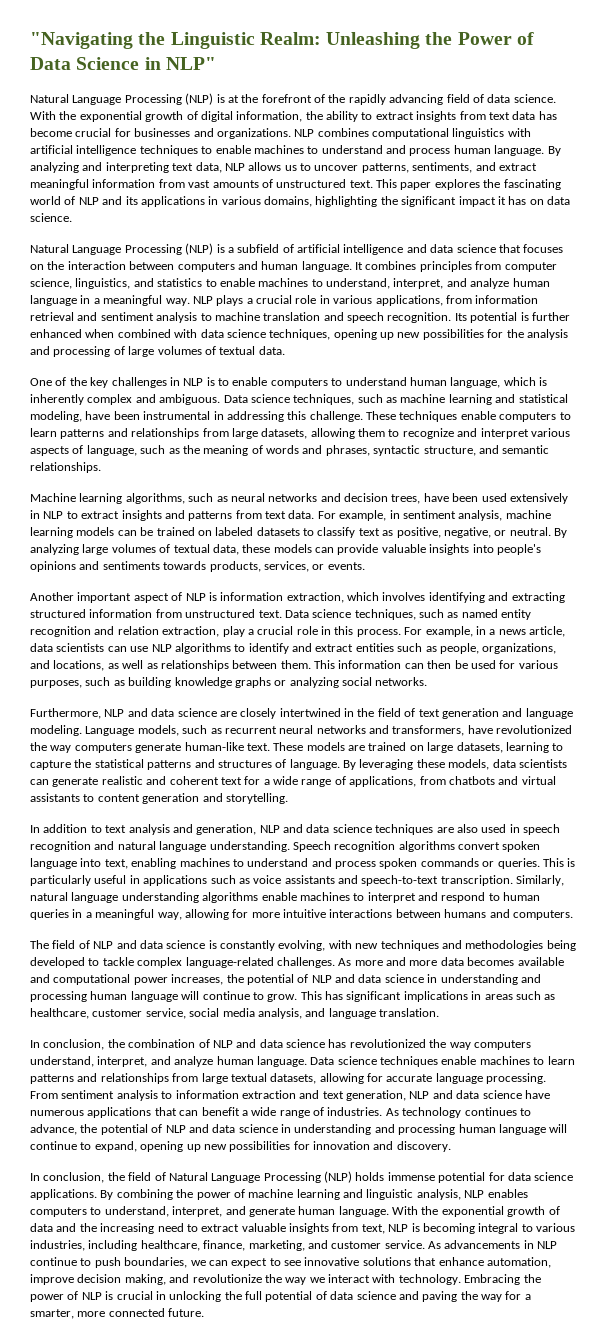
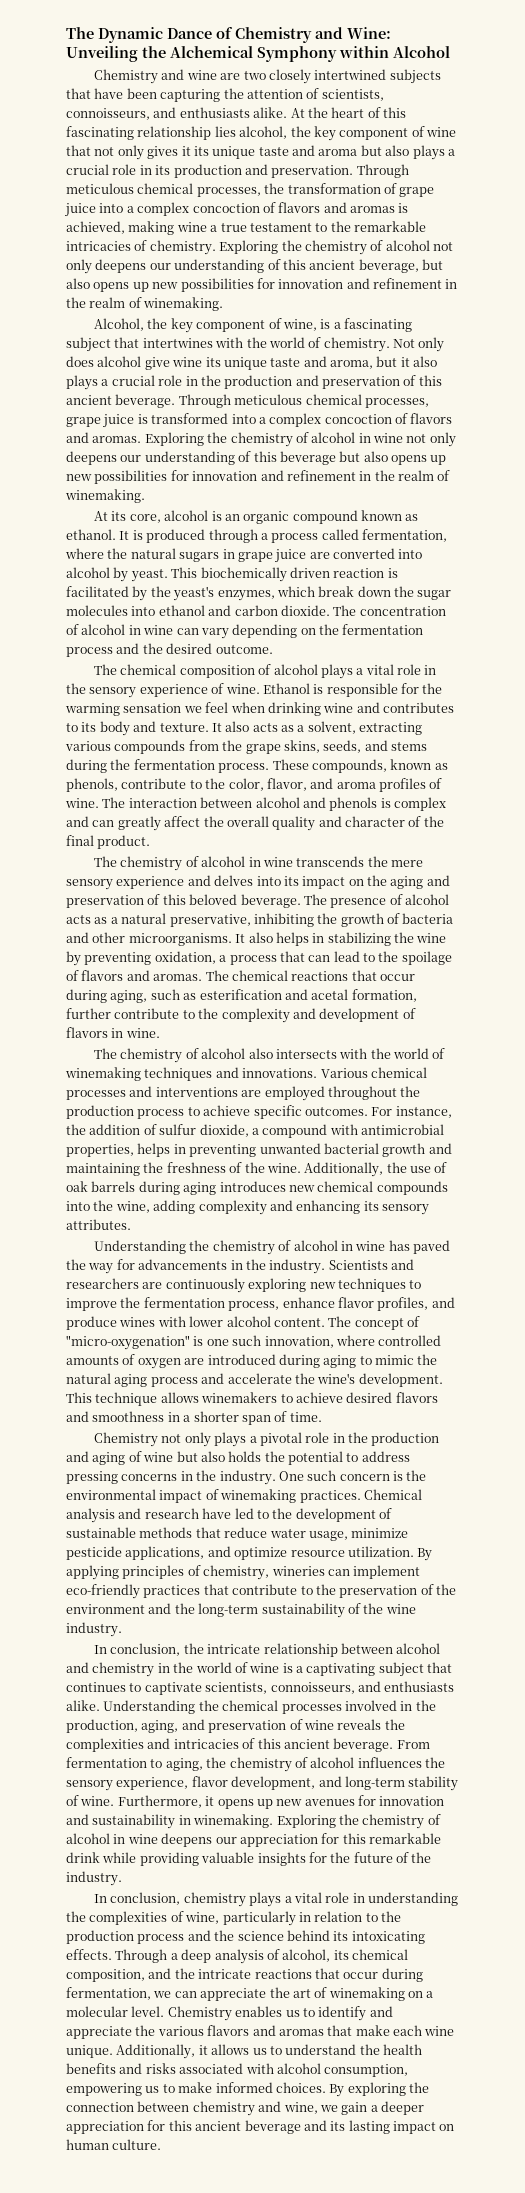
[30,32,534,49] [30,57,216,70] [30,93,556,105] [30,111,557,122] [30,128,531,139] [30,145,561,156] [30,162,537,173] [30,179,561,190] [30,196,570,207] [30,213,72,222] [30,243,564,255] [30,261,557,272] [30,278,550,289] [30,295,539,306] [30,312,570,323] [30,329,568,340] [30,346,285,357] [30,377,547,388] [30,394,568,405] [30,411,571,422] [30,428,570,439] [30,445,550,456] [30,462,101,473] [30,493,568,504] [30,510,551,521] [30,527,567,538] [30,544,541,555] [30,561,365,572] [30,592,565,603] [30,609,532,620] [30,626,565,637] [30,643,557,654] [30,660,558,671] [30,677,428,688] [30,708,573,719] [30,725,573,736] [30,742,564,753] [30,759,567,770] [30,776,556,787] [30,793,288,804] [30,824,560,835] [30,841,541,852] [30,858,576,869] [30,875,565,886] [30,892,541,903] [30,909,573,920] [30,940,576,951] [30,957,564,968] [30,974,541,985] [30,991,556,1002] [30,1008,439,1019] [30,1039,531,1050] [30,1056,575,1067] [30,1073,547,1084] [30,1090,550,1101] [30,1107,531,1118] [30,1124,568,1135] [30,1141,451,1152] [30,1171,574,1183] [30,1189,528,1200] [30,1206,560,1217] [30,1223,575,1234] [30,1240,558,1251] [30,1257,551,1268] [30,1274,541,1285] [30,1291,531,1302] [30,1308,205,1319] "Navigating the Linguistic Realm: Unleashing the Power of Data Science in NLP" // Natural Language Processing (NLP) is at the forefront of the rapidly advancing field of data science. With the exponential growth of digital information, the ability to extract insights from text data has become crucial for businesses and organizations. NLP combines computational linguistics with artificial intelligence techniques to enable machines to understand and process human language. By analyzing and interpreting text data, NLP allows us to uncover patterns, sentiments, and extract meaningful information from vast amounts of unstructured text. This paper explores the fascinating world of NLP and its applications in various domains, highlighting the significant impact it has on data science. // Natural Language Processing (NLP) is a subfield of artificial intelligence and data science that focuses on the interaction between computers and human language. It combines principles from computer science, linguistics, and statistics to enable machines to understand, interpret, and analyze human language in a meaningful way. NLP plays a crucial role in various applications, from information retrieval and sentiment analysis to machine translation and speech recognition. Its potential is further enhanced when combined with data science techniques, opening up new possibilities for the analysis and processing of large volumes of textual data. // One of the key challenges in NLP is to enable computers to understand human language, which is inherently complex and ambiguous. Data science techniques, such as machine learning and statistical modeling, have been instrumental in addressing this challenge. These techniques enable computers to learn patterns and relationships from large datasets, allowing them to recognize and interpret various aspects of language, such as the meaning of words and phrases, syntactic structure, and semantic relationships. // Machine learning algorithms, such as neural networks and decision trees, have been used extensively in NLP to extract insights and patterns from text data. For example, in sentiment analysis, machine learning models can be trained on labeled datasets to classify text as positive, negative, or neutral. By analyzing large volumes of textual data, these models can provide valuable insights into people's opinions and sentiments towards products, services, or events. // Another important aspect of NLP is information extraction, which involves identifying and extracting structured information from unstructured text. Data science techniques, such as named entity recognition and relation extraction, play a crucial role in this process. For example, in a news article, data scientists can use NLP algorithms to identify and extract entities such as people, organizations, and locations, as well as relationships between them. This information can then be used for various purposes, such as building knowledge graphs or analyzing social networks. // Furthermore, NLP and data science are closely intertwined in the field of text generation and language modeling. Language models, such as recurrent neural networks and transformers, have revolutionized the way computers generate human-like text. These models are trained on large datasets, learning to capture the statistical patterns and structures of language. By leveraging these models, data scientists can generate realistic and coherent text for a wide range of applications, from chatbots and virtual assistants to content generation and storytelling. // In addition to text analysis and generation, NLP and data science techniques are also used in speech recognition and natural language understanding. Speech recognition algorithms convert spoken language into text, enabling machines to understand and process spoken commands or queries. This is particularly useful in applications such as voice assistants and speech-to-text transcription. Similarly, natural language understanding algorithms enable machines to interpret and respond to human queries in a meaningful way, allowing for more intuitive interactions between humans and computers. // The field of NLP and data science is constantly evolving, with new techniques and methodologies being developed to tackle complex language-related challenges. As more and more data becomes available and computational power increases, the potential of NLP and data science in understanding and processing human language will continue to grow. This has significant implications in areas such as healthcare, customer service, social media analysis, and language translation. // In conclusion, the combination of NLP and data science has revolutionized the way computers understand, interpret, and analyze human language. Data science techniques enable machines to learn patterns and relationships from large textual datasets, allowing for accurate language processing. From sentiment analysis to information extraction and text generation, NLP and data science have numerous applications that can benefit a wide range of industries. As technology continues to advance, the potential of NLP and data science in understanding and processing human language will continue to expand, opening up new possibilities for innovation and discovery. // In conclusion, the field of Natural Language Processing (NLP) holds immense potential for data science applications. By combining the power of machine learning and linguistic analysis, NLP enables computers to understand, interpret, and generate human language. With the exponential growth of data and the increasing need to extract valuable insights from text, NLP is becoming integral to various industries, including healthcare, finance, marketing, and customer service. As advancements in NLP continue to push boundaries, we can expect to see innovative solutions that enhance automation, improve decision making, and revolutionize the way we interact with technology. Embracing the power of NLP is crucial in unlocking the full potential of data science and paving the way for a smarter, more connected future. -> [66,27,391,43] [66,46,450,62] [94,69,441,84] [66,88,384,102] [66,107,406,120] [66,126,456,141] [66,145,455,160] [66,164,409,178] [66,183,435,197] [65,202,409,217] [66,221,426,235] [66,240,453,255] [66,259,443,274] [66,278,458,292] [66,297,224,311] [94,318,413,333] [66,337,445,352] [66,356,438,370] [66,375,442,390] [66,394,429,408] [66,413,453,428] [66,432,456,447] [66,451,447,465] [66,470,451,484] [65,489,145,503] [94,510,419,524] [66,529,447,543] [65,548,423,563] [66,567,398,582] [66,586,452,601] [66,605,446,616] [66,624,424,639] [66,643,273,657] [94,664,437,679] [66,683,443,698] [65,702,454,716] [66,721,423,736] [65,740,427,754] [66,759,448,773] [66,778,443,792] [65,797,446,811] [66,816,444,831] [66,835,151,849] [94,856,424,871] [66,875,450,890] [66,894,449,908] [66,913,454,927] [66,932,447,946] [66,951,452,966] [66,970,415,981] [66,989,417,1003] [66,1008,416,1023] [66,1027,160,1038] [94,1048,446,1063] [65,1067,427,1081] [66,1086,421,1101] [66,1105,452,1119] [66,1124,444,1138] [66,1143,452,1157] [66,1162,448,1177] [66,1181,448,1195] [66,1200,429,1215] [66,1219,131,1230] [94,1240,451,1255] [66,1259,414,1274] [66,1278,422,1293] [66,1297,455,1311] [66,1316,420,1330] [66,1335,442,1350] [66,1354,438,1369] [66,1373,443,1387] [66,1392,438,1406] [66,1411,322,1425] [94,1432,440,1447] [66,1451,410,1465] [66,1470,427,1485] [66,1489,422,1503] [66,1508,392,1523] [66,1527,409,1541] [66,1546,433,1561] [66,1565,421,1580] [66,1584,456,1599] [66,1603,416,1618] [66,1622,122,1637] [94,1643,441,1657] [66,1662,453,1677] [66,1681,455,1695] [66,1700,436,1714] [66,1719,405,1733] [66,1738,430,1752] [66,1757,445,1772] [66,1776,459,1791] [66,1795,445,1809] [66,1814,441,1829] [66,1833,441,1847] [66,1852,432,1866] [66,1871,122,1886] [94,1892,459,1907] [66,1911,401,1926] [66,1930,425,1944] [66,1949,408,1964] [66,1968,423,1982] [66,1987,434,2001] [66,2006,393,2021] [66,2025,455,2039] [66,2044,422,2059] [66,2063,409,2077] [66,2082,429,2097] [66,2101,424,2116] [66,2120,455,2134] [66,2139,162,2150] The Dynamic Dance of Chemistry and Wine: Unveiling the Alchemical Symphony within Alcohol // Chemistry and wine are two closely intertwined subjects that have been capturing the attention of scientists, connoisseurs, and enthusiasts alike. At the heart of this fascinating relationship lies alcohol, the key component of wine that not only gives it its unique taste and aroma but also plays a crucial role in its production and preservation. Through meticulous chemical processes, the transformation of grape juice into a complex concoction of flavors and aromas is achieved, making wine a true testament to the remarkable intricacies of chemistry. Exploring the chemistry of alcohol not only deepens our understanding of this ancient beverage, but also opens up new possibilities for innovation and refinement in the realm of winemaking. // Alcohol, the key component of wine, is a fascinating subject that intertwines with the world of chemistry. Not only does alcohol give wine its unique taste and aroma, but it also plays a crucial role in the production and preservation of this ancient beverage. Through meticulous chemical processes, grape juice is transformed into a complex concoction of flavors and aromas. Exploring the chemistry of alcohol in wine not only deepens our understanding of this beverage but also opens up new possibilities for innovation and refinement in the realm of winemaking. // At its core, alcohol is an organic compound known as ethanol. It is produced through a process called fermentation, where the natural sugars in grape juice are converted into alcohol by yeast. This biochemically driven reaction is facilitated by the yeast's enzymes, which break down the sugar molecules into ethanol and carbon dioxide. The concentration of alcohol in wine can vary depending on the fermentation process and the desired outcome. // The chemical composition of alcohol plays a vital role in the sensory experience of wine. Ethanol is responsible for the warming sensation we feel when drinking wine and contributes to its body and texture. It also acts as a solvent, extracting various compounds from the grape skins, seeds, and stems during the fermentation process. These compounds, known as phenols, contribute to the color, flavor, and aroma profiles of wine. The interaction between alcohol and phenols is complex and can greatly affect the overall quality and character of the final product. // The chemistry of alcohol in wine transcends the mere sensory experience and delves into its impact on the aging and preservation of this beloved beverage. The presence of alcohol acts as a natural preservative, inhibiting the growth of bacteria and other microorganisms. It also helps in stabilizing the wine by preventing oxidation, a process that can lead to the spoilage of flavors and aromas. The chemical reactions that occur during aging, such as esterification and acetal formation, further contribute to the complexity and development of flavors in wine. // The chemistry of alcohol also intersects with the world of winemaking techniques and innovations. Various chemical processes and interventions are employed throughout the production process to achieve specific outcomes. For instance, the addition of sulfur dioxide, a compound with antimicrobial properties, helps in preventing unwanted bacterial growth and maintaining the freshness of the wine. Additionally, the use of oak barrels during aging introduces new chemical compounds into the wine, adding complexity and enhancing its sensory attributes. // Understanding the chemistry of alcohol in wine has paved the way for advancements in the industry. Scientists and researchers are continuously exploring new techniques to improve the fermentation process, enhance flavor profiles, and produce wines with lower alcohol content. The concept of "micro-oxygenation" is one such innovation, where controlled amounts of oxygen are introduced during aging to mimic the natural aging process and accelerate the wine's development. This technique allows winemakers to achieve desired flavors and smoothness in a shorter span of time. // Chemistry not only plays a pivotal role in the production and aging of wine but also holds the potential to address pressing concerns in the industry. One such concern is the environmental impact of winemaking practices. Chemical analysis and research have led to the development of sustainable methods that reduce water usage, minimize pesticide applications, and optimize resource utilization. By applying principles of chemistry, wineries can implement eco-friendly practices that contribute to the preservation of the environment and the long-term sustainability of the wine industry. // In conclusion, the intricate relationship between alcohol and chemistry in the world of wine is a captivating subject that continues to captivate scientists, connoisseurs, and enthusiasts alike. Understanding the chemical processes involved in the production, aging, and preservation of wine reveals the complexities and intricacies of this ancient beverage. From fermentation to aging, the chemistry of alcohol influences the sensory experience, flavor development, and long-term stability of wine. Furthermore, it opens up new avenues for innovation and sustainability in winemaking. Exploring the chemistry of alcohol in wine deepens our appreciation for this remarkable drink while providing valuable insights for the future of the industry. // In conclusion, chemistry plays a vital role in understanding the complexities of wine, particularly in relation to the production process and the science behind its intoxicating effects. Through a deep analysis of alcohol, its chemical composition, and the intricate reactions that occur during fermentation, we can appreciate the art of winemaking on a molecular level. Chemistry enables us to identify and appreciate the various flavors and aromas that make each wine unique. Additionally, it allows us to understand the health benefits and risks associated with alcohol consumption, empowering us to make informed choices. By exploring the connection between chemistry and wine, we gain a deeper appreciation for this ancient beverage and its lasting impact on human culture.

